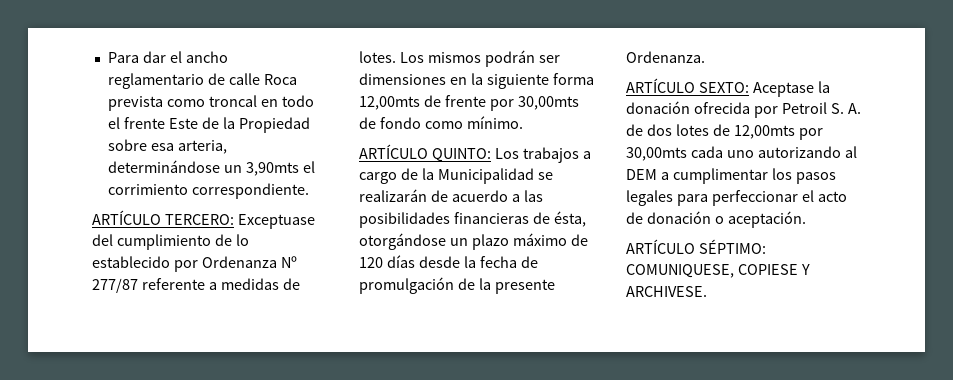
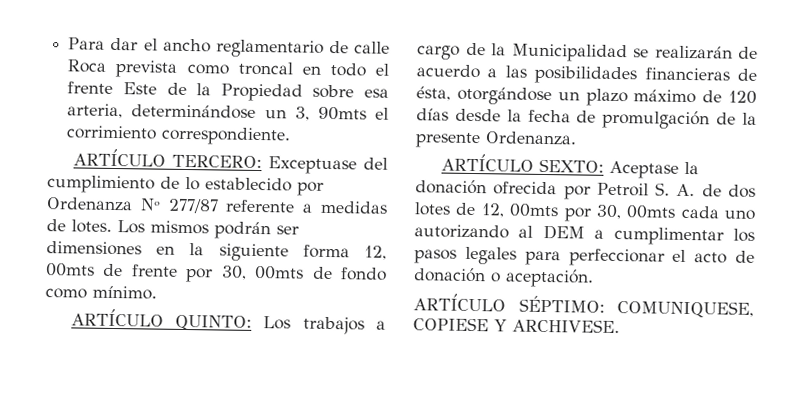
[245,162,299,176] 3,90mts -> [294,106,367,121] 3, 90mts
[359,96,420,110] 12,00mts -> [363,245,387,260] [46,263,95,277] 12, 00mts
[517,96,579,110] 30,00mts -> [220,265,305,280] 30, 00mts
[733,125,823,140] [626,147,687,161] 12,00mts por 30,00mts -> [480,203,677,222] 12, 00mts por 30, 00mts

